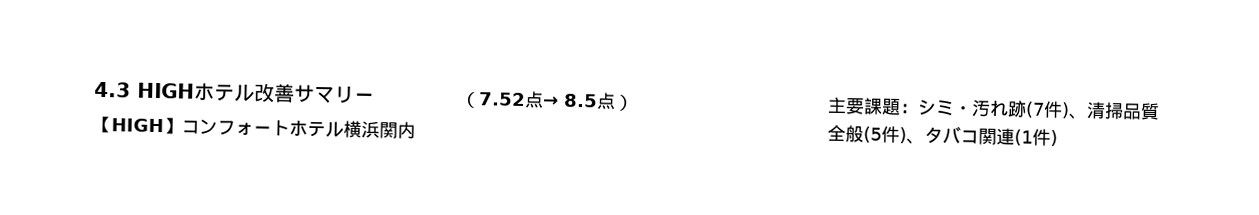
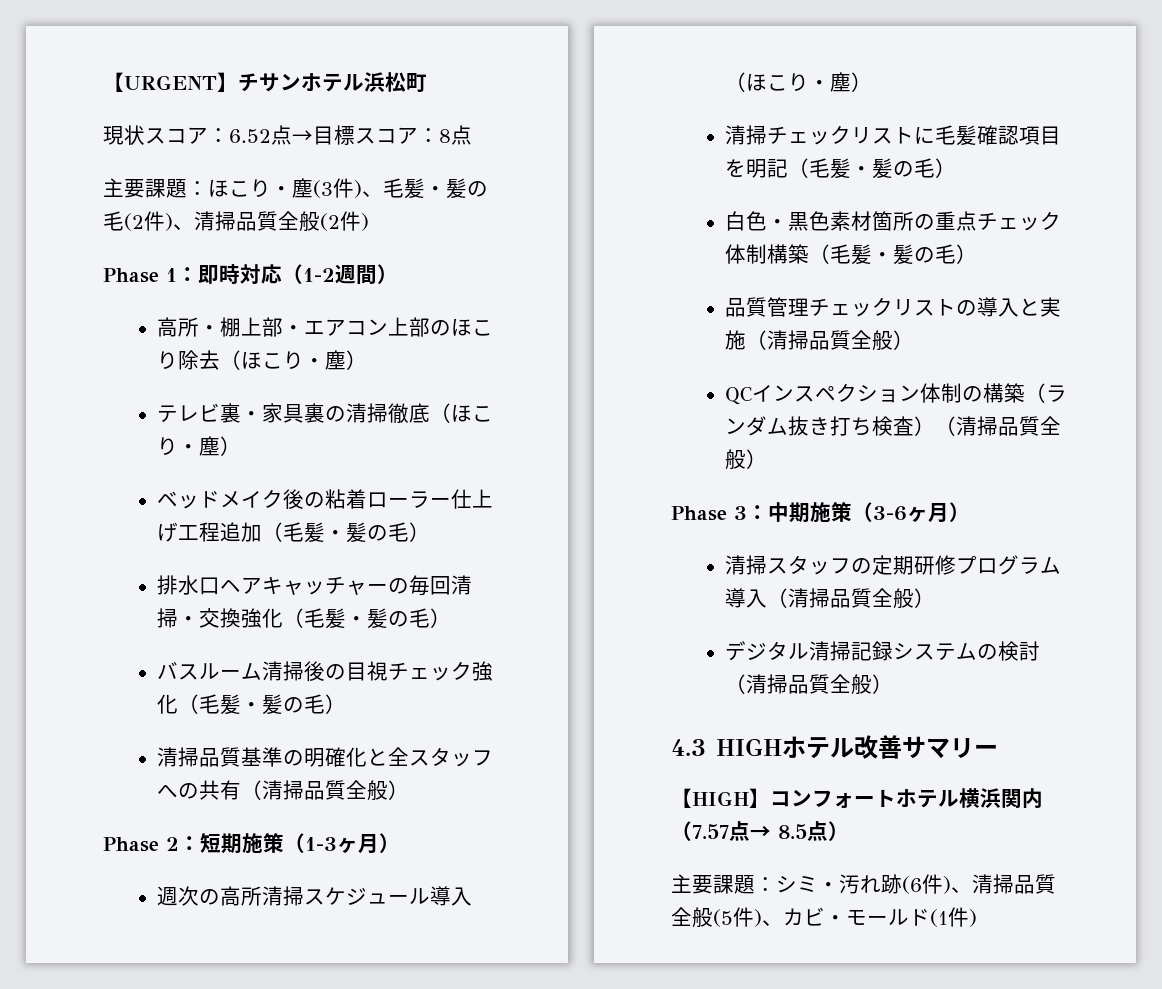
(94, 89) none -> [103,72,427,92] [103,125,472,145] [103,178,488,199] [103,211,369,231] [103,264,398,284] [157,317,494,337] [157,350,368,370] [157,403,494,424] [157,436,242,456] [157,489,494,509] [157,522,431,543] [157,575,473,596] [157,608,452,629] [157,661,494,681] [157,694,347,715] [157,747,494,767] [157,780,410,800] [103,833,400,854] [157,886,473,906] [725,72,873,92] [725,125,1062,146] [725,158,957,179] [725,211,1062,231] [725,244,978,265] [725,297,1062,317] [725,330,915,350] [725,383,1068,405] [725,416,1062,436] [725,449,768,469] [671,502,970,523] [725,555,1062,575] [725,588,936,608] [725,641,1041,661] [725,674,894,694] 【URGENT】チサンホテル浜松町 // 現状スコア：6.52点→目標スコア：8点 // 主要課題：ほこり・塵(3件)、毛髪・髪の毛(2件)、清掃品質全般(2件) // Phase 1：即時対応（1-2週間） // 高所・棚上部・エアコン上部のほこり除去（ほこり・塵） // テレビ裏・家具裏の清掃徹底（ほこり・塵） // ベッドメイク後の粘着ローラー仕上げ工程追加（毛髪・髪の毛） // 排水口ヘアキャッチャーの毎回清掃・交換強化（毛髪・髪の毛） // バスルーム清掃後の目視チェック強化（毛髪・髪の毛） // 清掃品質基準の明確化と全スタッフへの共有（清掃品質全般） // Phase 2：短期施策（1-3ヶ月） // 週次の高所清掃スケジュール導入（ほこり・塵） // 清掃チェックリストに毛髪確認項目を明記（毛髪・髪の毛） // 白色・黒色素材箇所の重点チェック体制構築（毛髪・髪の毛） // 品質管理チェックリストの導入と実施（清掃品質全般） // QCインスペクション体制の構築（ランダム抜き打ち検査）（清掃品質全般） // Phase 3：中期施策（3-6ヶ月） // 清掃スタッフの定期研修プログラム導入（清掃品質全般） // デジタル清掃記録システムの検討（清掃品質全般） //
[479,92,526,107] 7.52 -> [692,824,729,839] 7.57
[1025,101,1045,118] (7 -> [902,876,922,894] (6
[924,125,1015,146] タバコ関連 -> [783,907,930,926] カビ・モールド

